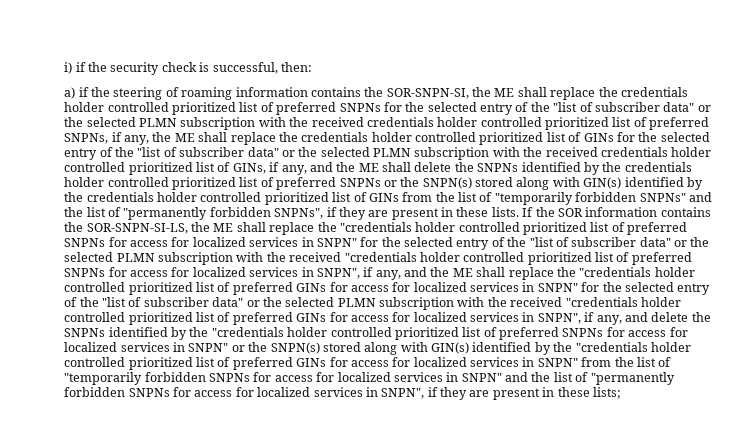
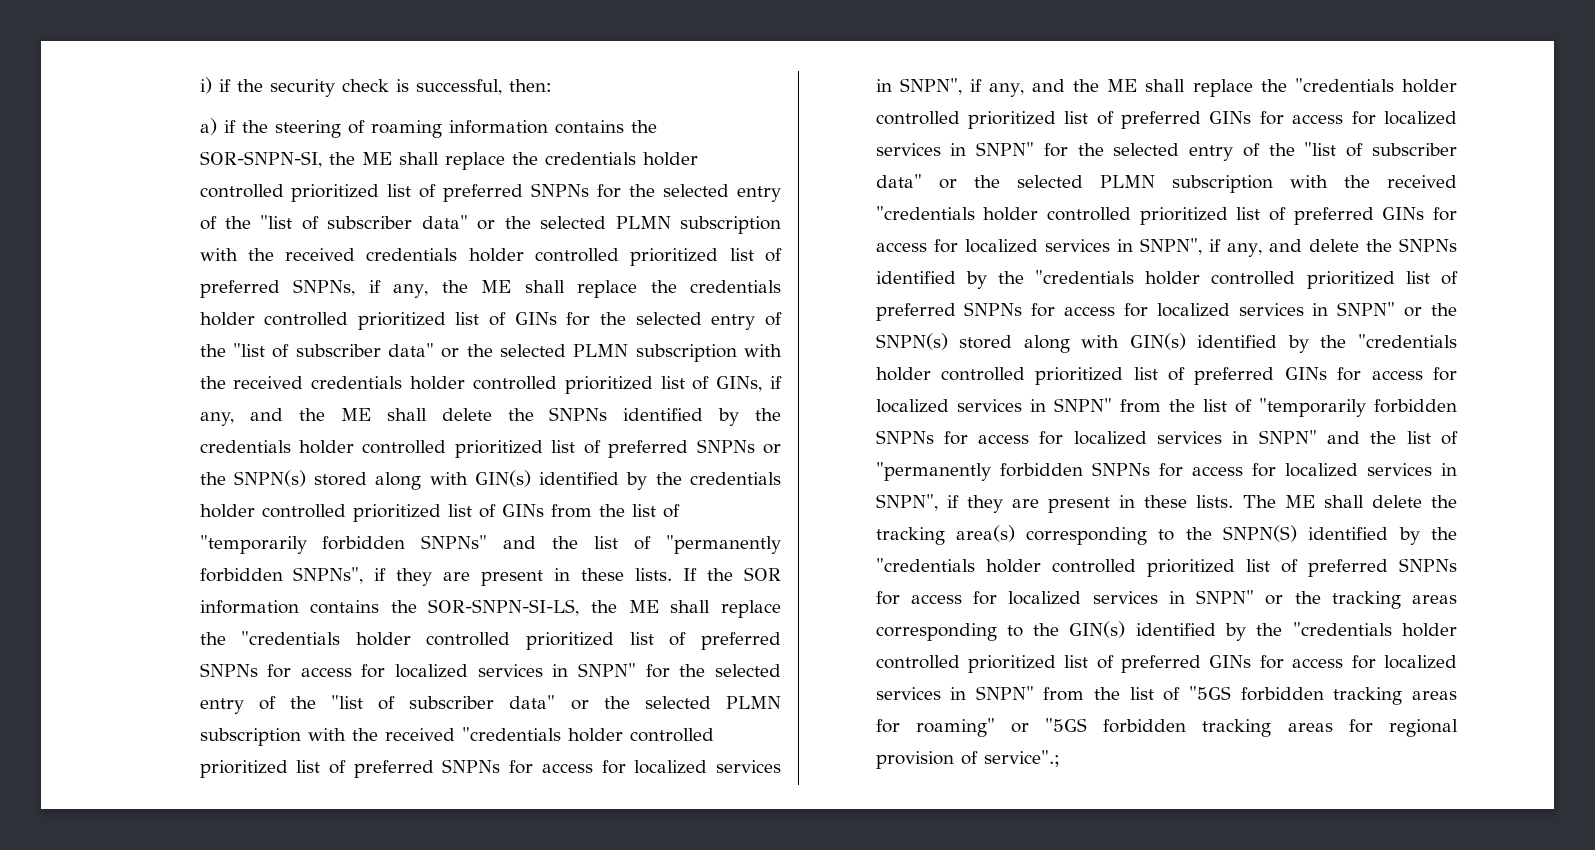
[592,387,621,399] lists; -> [1196,495,1457,508] [875,525,1457,545] [875,558,1457,577] [875,590,1457,609] [875,621,1457,641] [875,655,1457,673] [875,686,1457,705] [875,718,1458,737] [875,750,1060,769] lists. The ME shall delete the tracking area(s) corresponding to the SNPN(S) identified by the "credentials holder controlled prioritized list of preferred SNPNs for access for localized services in SNPN" or the tracking areas corresponding to the GIN(s) identified by the "credentials holder controlled prioritized list of preferred GINs for access for localized services in SNPN" from the list of "5GS forbidden tracking areas for roaming" or "5GS forbidden tracking areas for regional provision of service".;

